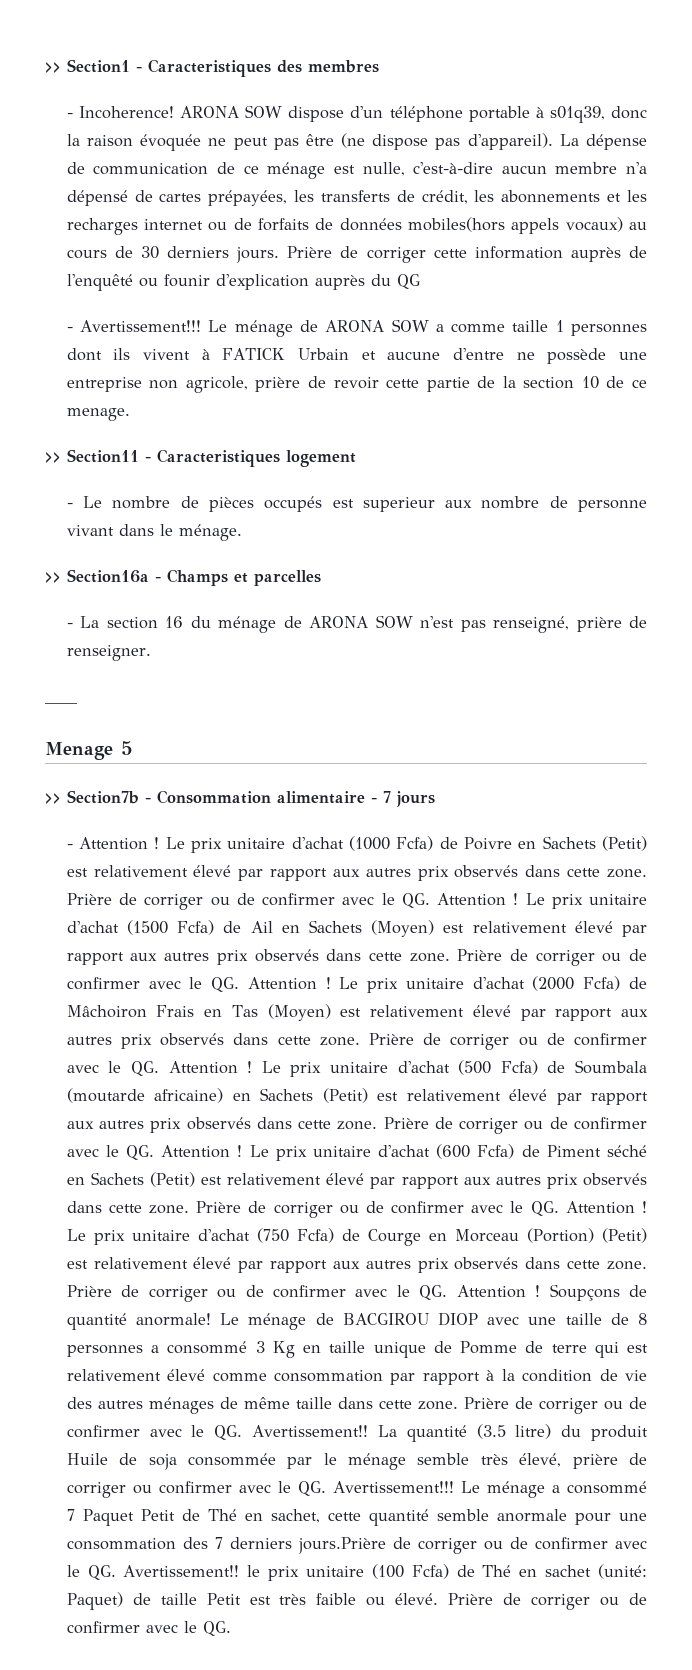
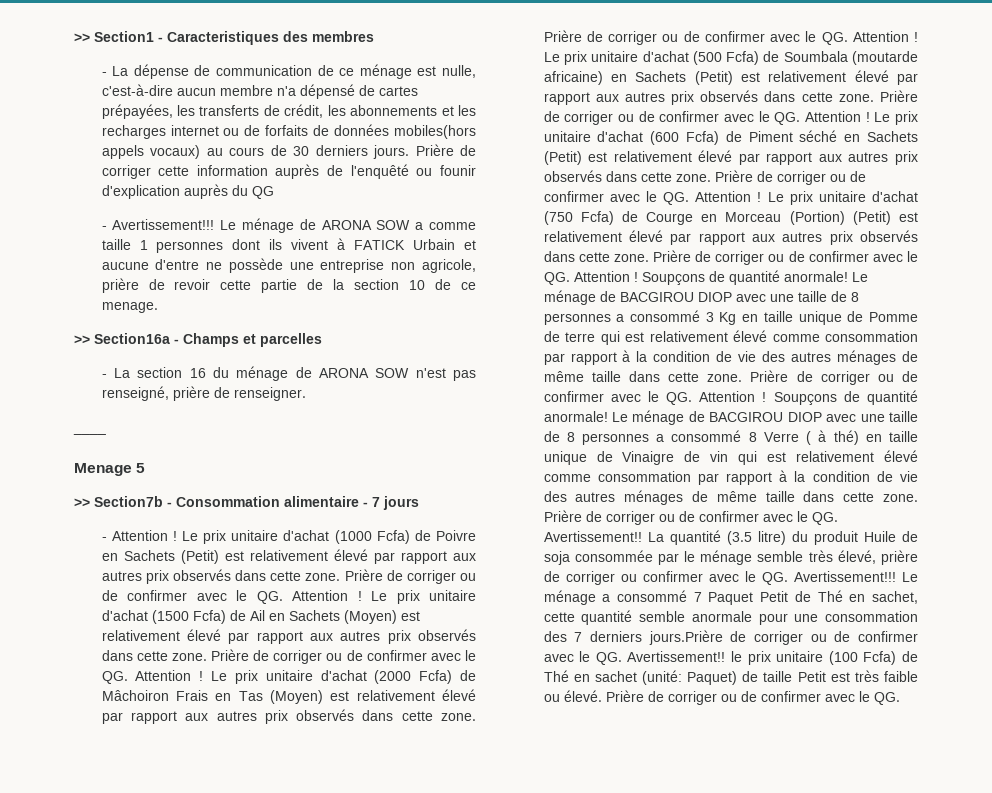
[78,105,647,123] [66,133,553,151] Incoherence! ARONA SOW dispose d'un téléphone portable à s01q39, donc la raison évoquée ne peut pas être (ne dispose pas d'appareil). -> (107, 74) none
[45,449,356,467] [66,496,647,512] [66,524,242,541] // >> Section11 - Caracteristiques logement // - Le nombre de pièces occupés est superieur aux nombre de personne vivant dans le ménage. -> (158, 307) none
(243, 1432) none -> [699,390,918,405] [543,410,918,425] [543,430,918,445] [543,450,918,465] [543,470,918,485] [543,490,918,505] [543,510,838,525] Attention ! Soupçons de quantité anormale! Le ménage de BACGIROU DIOP avec une taille de 8 personnes a consommé 8 Verre ( à thé) en taille unique de Vinaigre de vin qui est relativement élevé comme consommation par rapport à la condition de vie des autres ménages de même taille dans cette zone. Prière de corriger ou de confirmer avec le QG.

